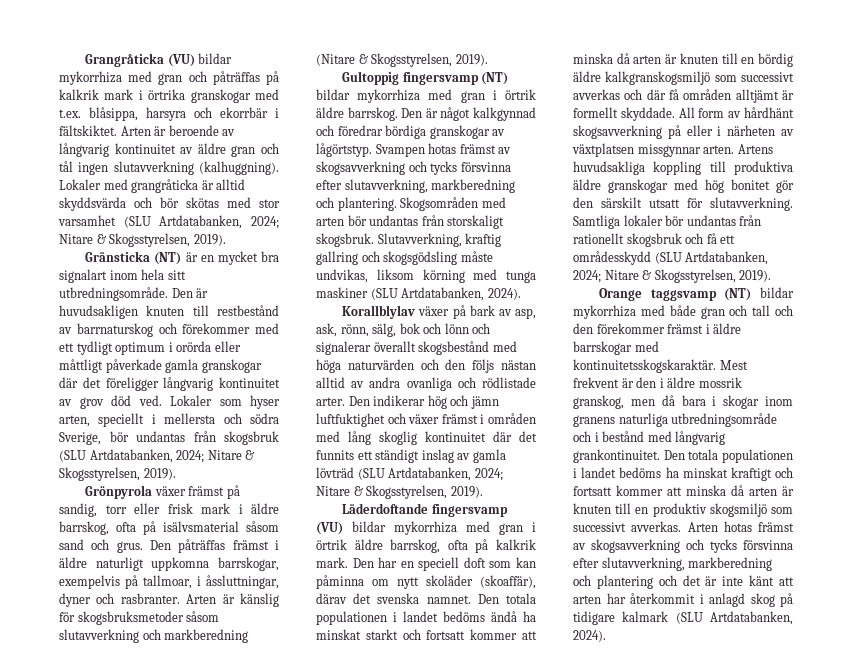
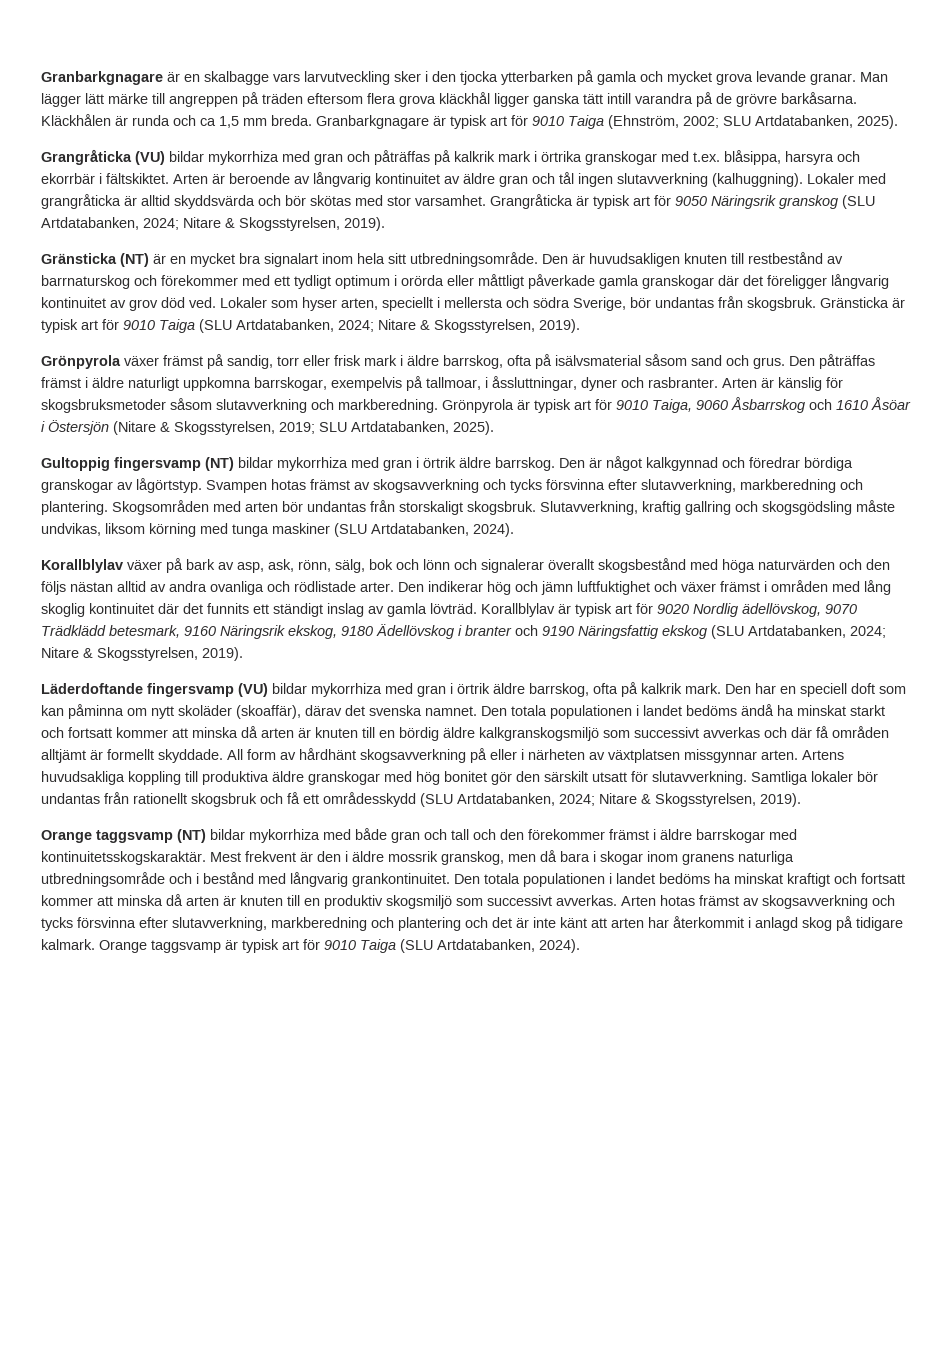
(85, 60) none -> [41,70,888,85] [41,92,857,107] [41,114,898,129] Granbarkgnagare är en skalbagge vars larvutveckling sker i den tjocka ytterbarken på gamla och mycket grova levande granar. Man lägger lätt märke till angreppen på träden eftersom flera grova kläckhål ligger ganska tätt intill varandra på de grövre barkåsarna. Kläckhålen är runda och ca 1,5 mm breda. Granbarkgnagare är typisk art för 9010 Taiga (Ehnström, 2002; SLU Artdatabanken, 2025). //
[58,215,116,226] varsamhet -> [415,194,838,209] varsamhet. Grangråticka är typisk art för 9050 Näringsrik granskog
[224,431,279,445] skogsbruk -> [747,297,905,311] [41,319,195,333] skogsbruk. Gränsticka är typisk art för 9010 Taiga
[164,629,249,643] [316,53,488,67] markberedning (Nitare & Skogsstyrelsen, 2019). -> [338,397,911,413] [41,420,494,435] markberedning. Grönpyrola är typisk art för 9010 Taiga, 9060 Åsbarrskog och 1610 Åsöar i Östersjön (Nitare & Skogsstyrelsen, 2019; SLU Artdatabanken, 2025).
[316,467,354,478] lövträd -> [430,603,857,617] [41,624,707,639] lövträd. Korallblylav är typisk art för 9020 Nordlig ädellövskog, 9070 Trädklädd betesmark, 9160 Näringsrik ekskog, 9180 Ädellövskog i branter och 9190 Näringsfattig ekskog
[622,611,669,622] kalmark -> [41,939,396,953] kalmark. Orange taggsvamp är typisk art för 9010 Taiga

